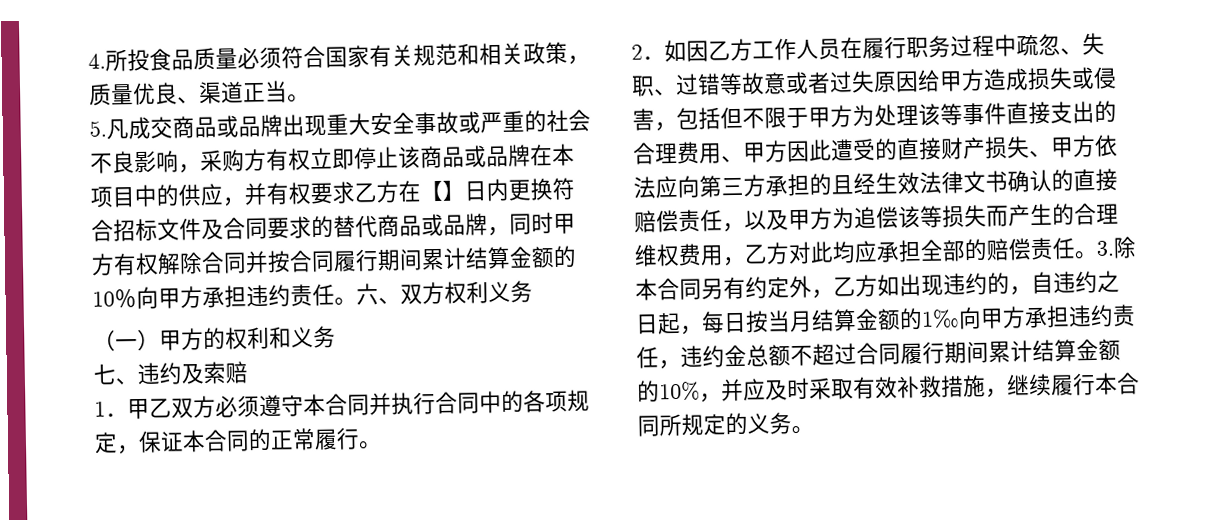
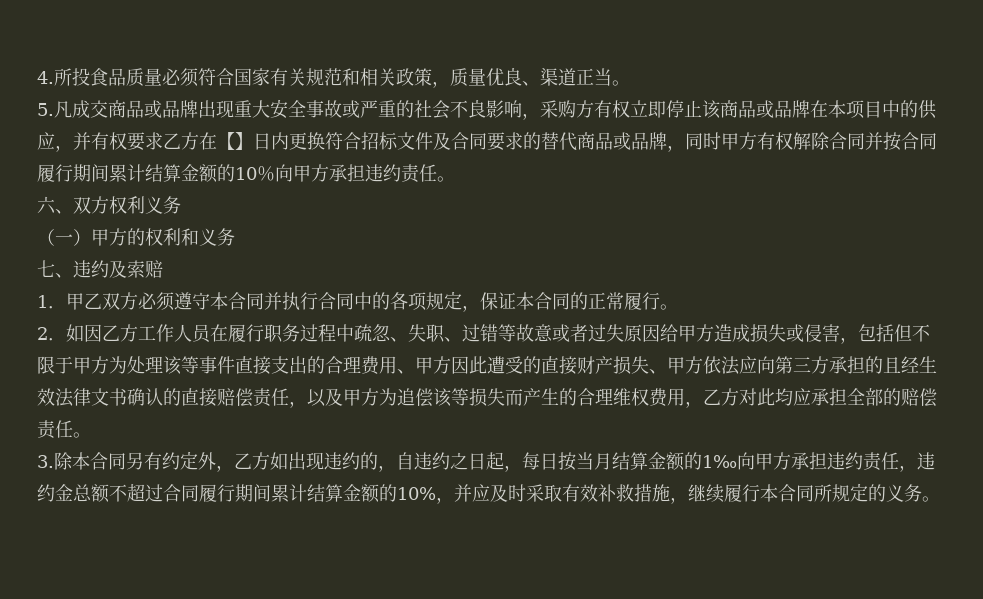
(357, 301) none -> (455, 179) //
(1098, 255) none -> (91, 435) //

